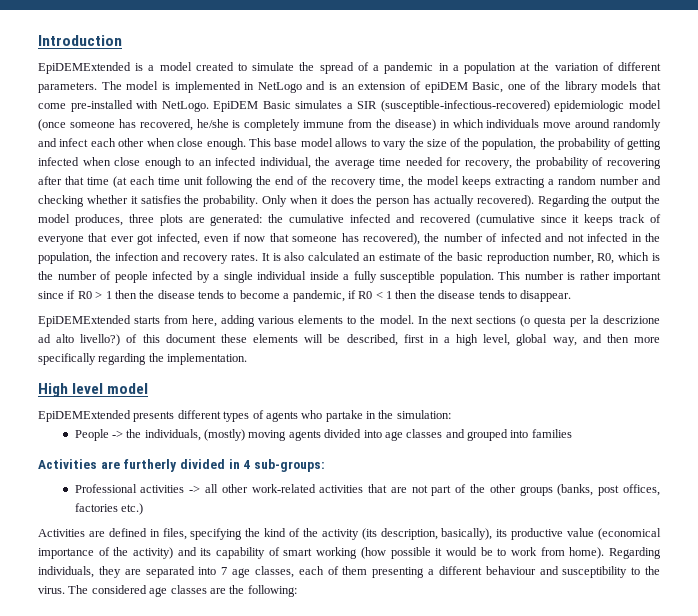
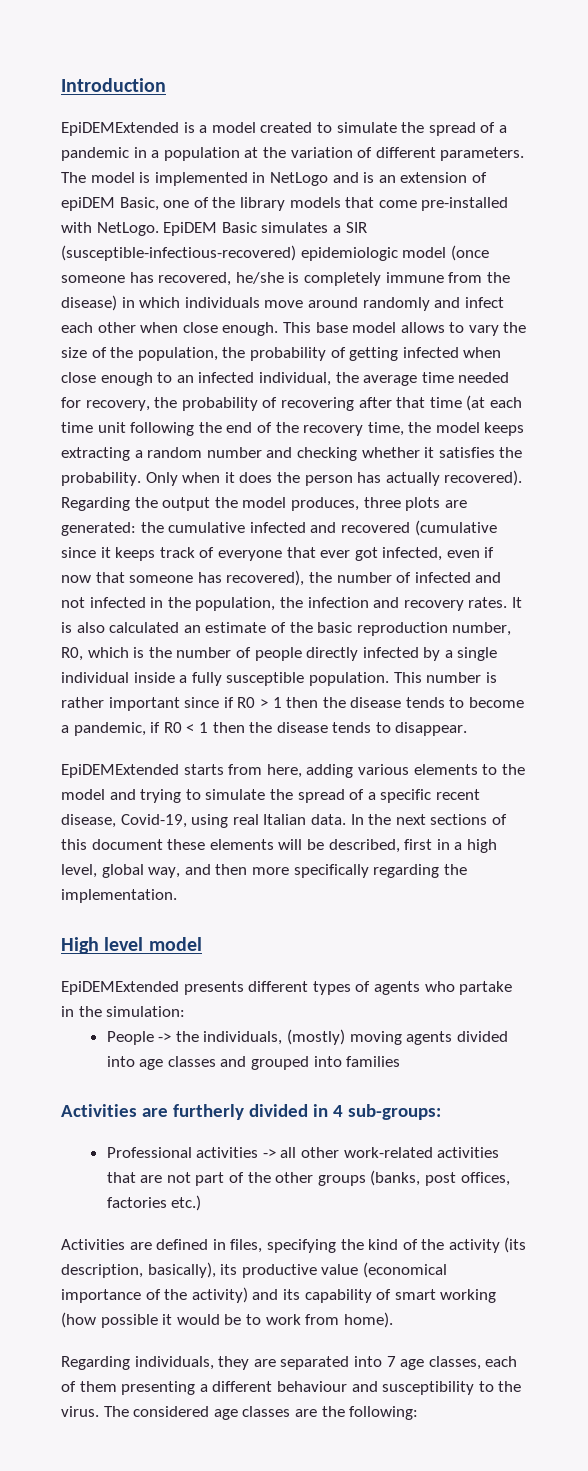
(148, 277) none -> [306,647,359,661] directly
[379,315,660,327] [38,334,121,346] model. In the next sections (o questa per la descrizione ad alto livello?) -> [61,789,480,803] [61,814,488,828] model and trying to simulate the spread of a specific recent disease, Covid-19, using real Italian data. In the next sections
(605, 553) none -> (393, 1320) //

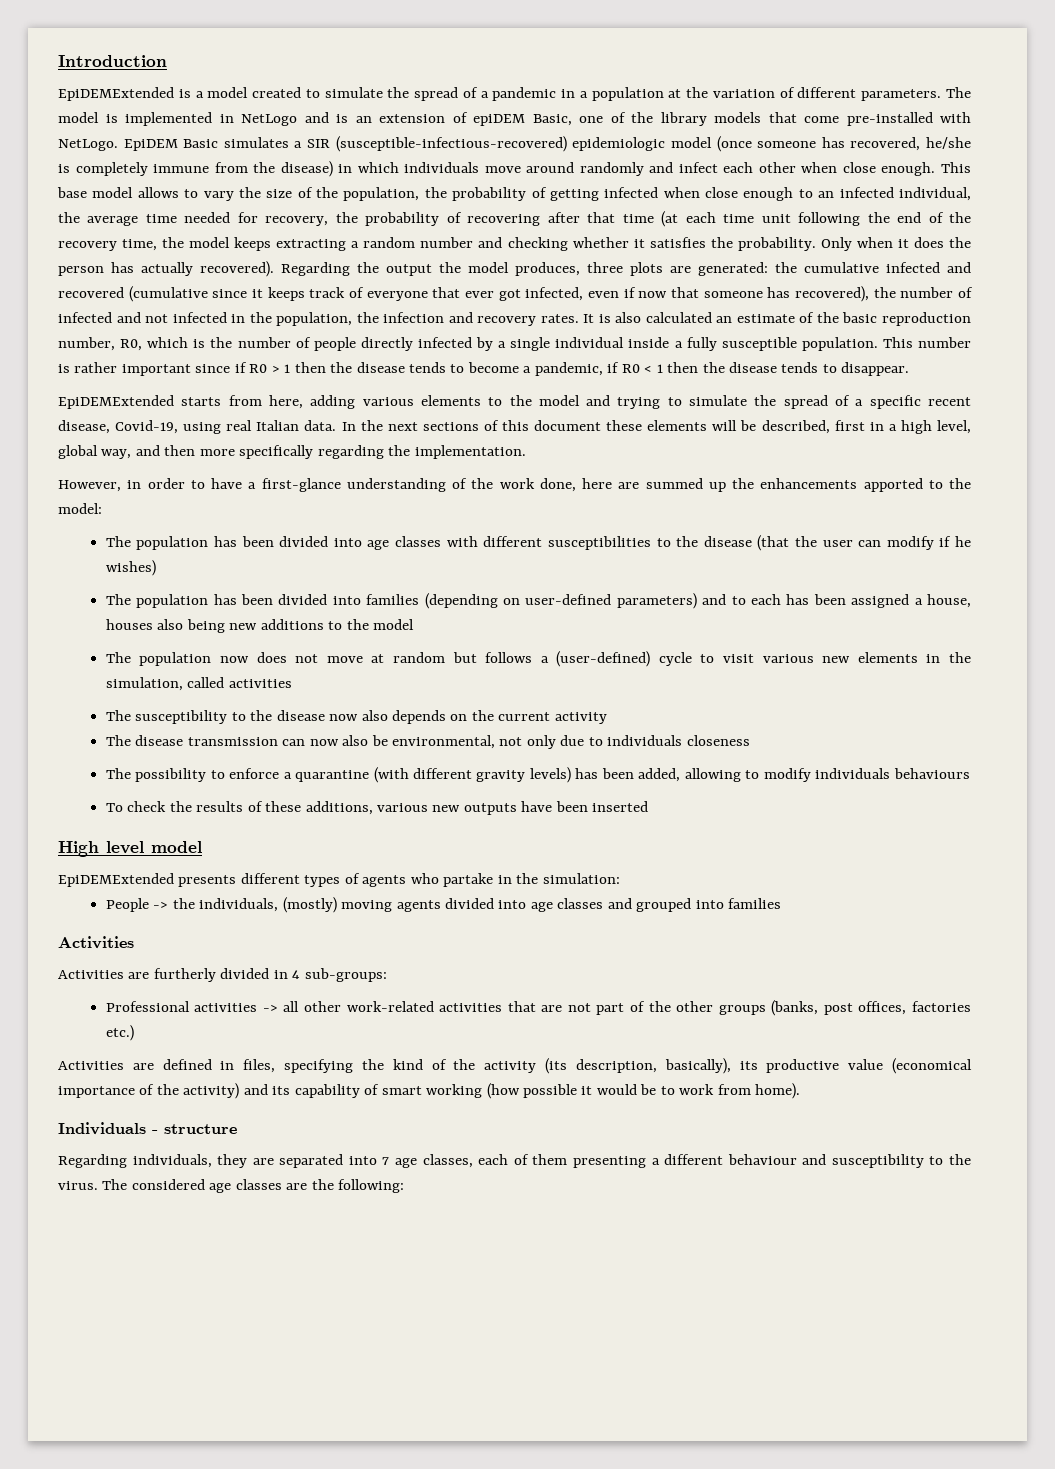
(177, 896) none -> [58,478,971,492] [58,503,102,514] [105,535,972,551] [105,560,156,576] [105,593,971,609] [105,619,414,633] [105,651,971,667] [105,677,292,691] [105,710,607,724] [105,735,750,749] [105,767,970,783] [105,801,649,815] // However, in order to have a first-glance understanding of the work done, here are summed up the enhancements apported to the model: // The population has been divided into age classes with different susceptibilities to the disease (that the user can modify if he wishes) // The population has been divided into families (depending on user-defined parameters) and to each has been assigned a house, houses also being new additions to the model // The population now does not move at random but follows a (user-defined) cycle to visit various new elements in the simulation, called activities // The susceptibility to the disease now also depends on the current activity // The disease transmission can now also be environmental, not only due to individuals closeness // The possibility to enforce a quarantine (with different gravity levels) has been added, allowing to modify individuals behaviours // To check the results of these additions, various new outputs have been inserted
(137, 1110) none -> [58,970,124,979] // Activities
(393, 1320) none -> [58,1122,237,1135] // Individuals - structure

